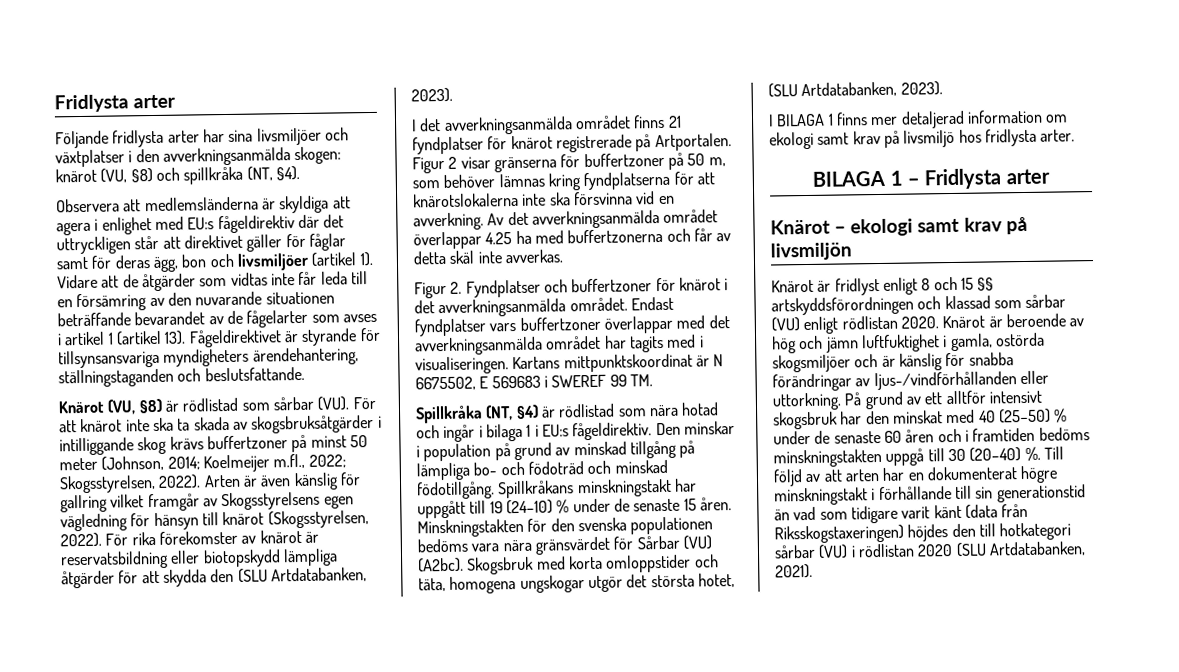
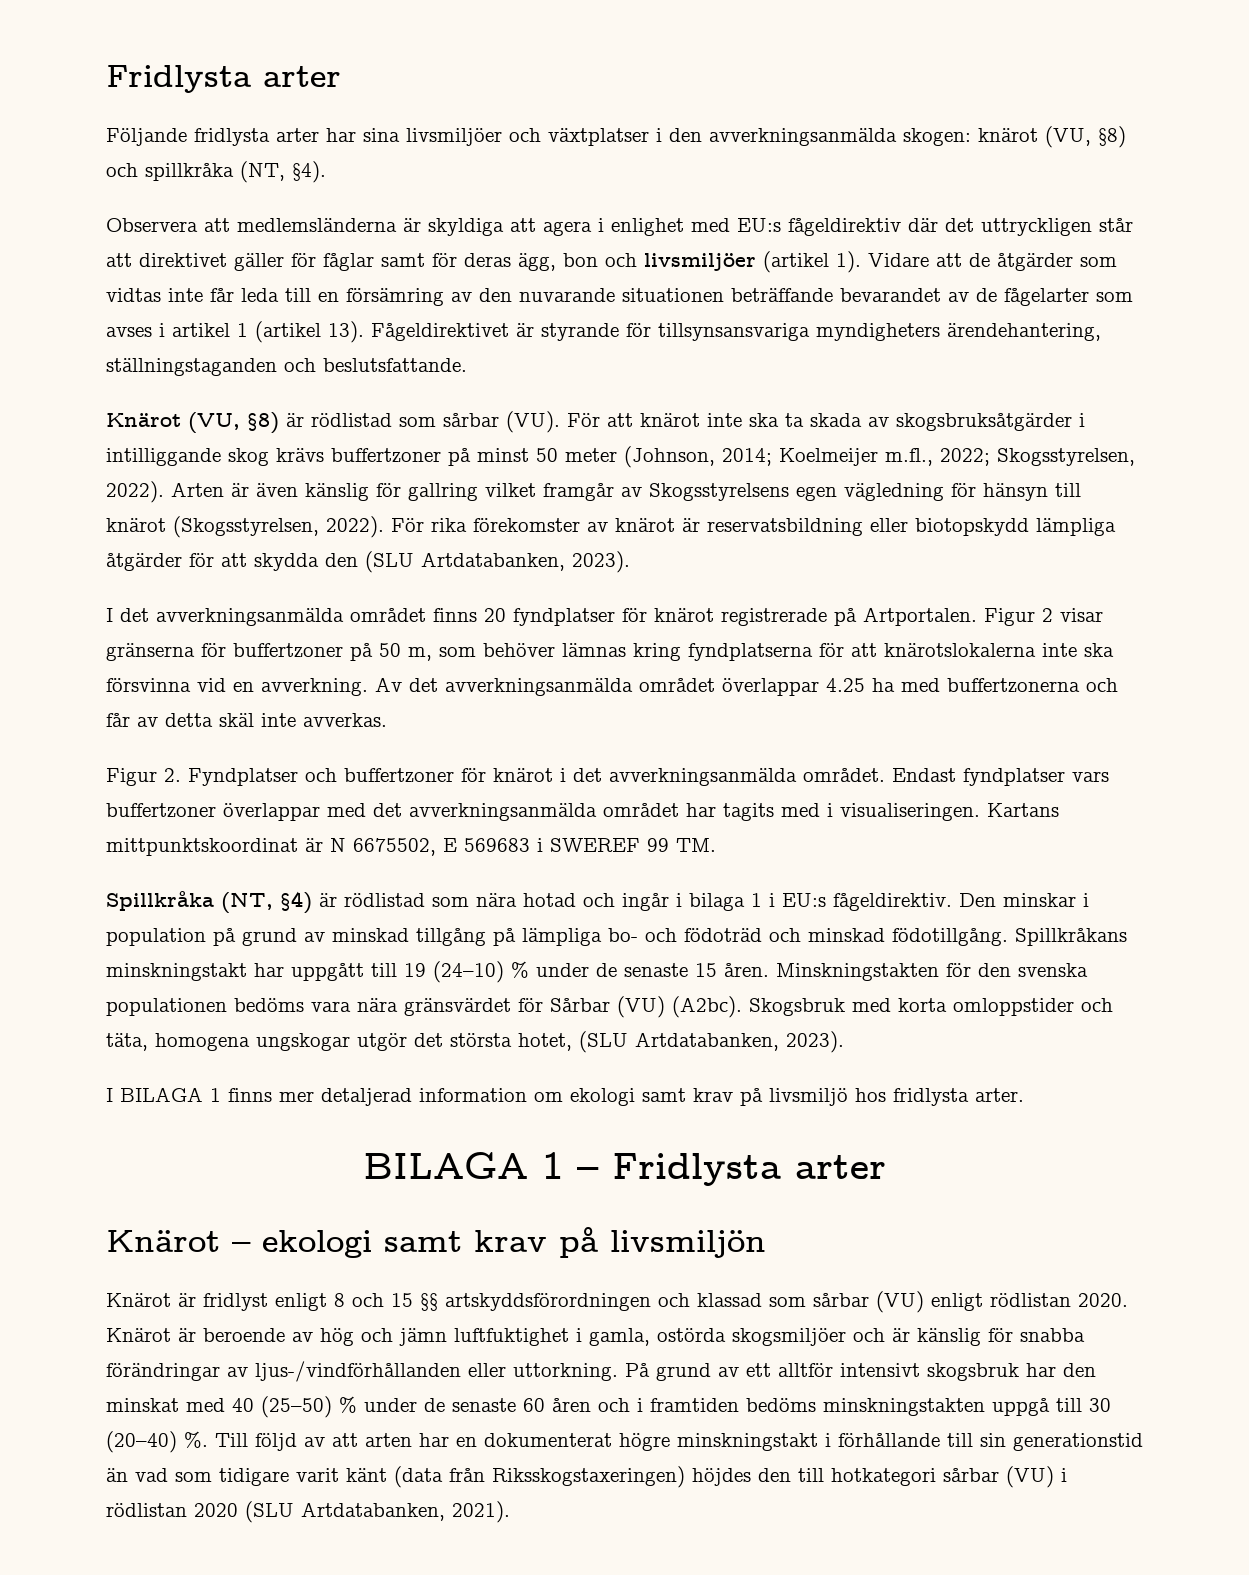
[667,115,682,128] 21 -> [484,608,506,622] 20

